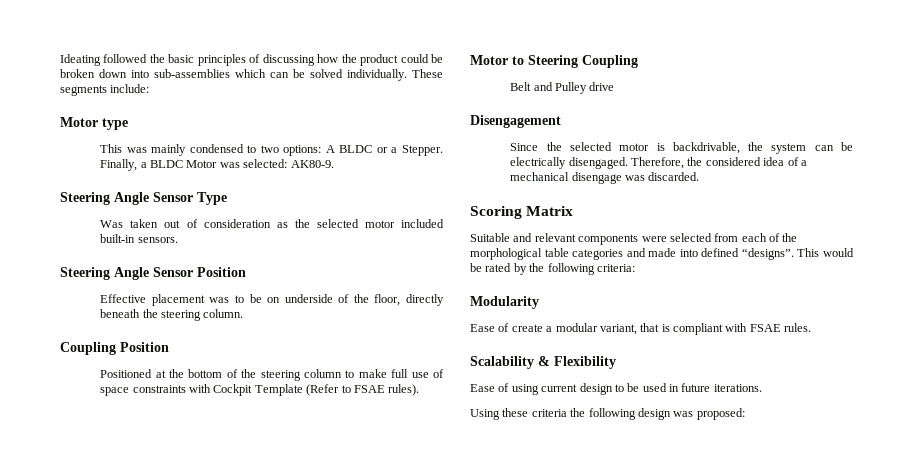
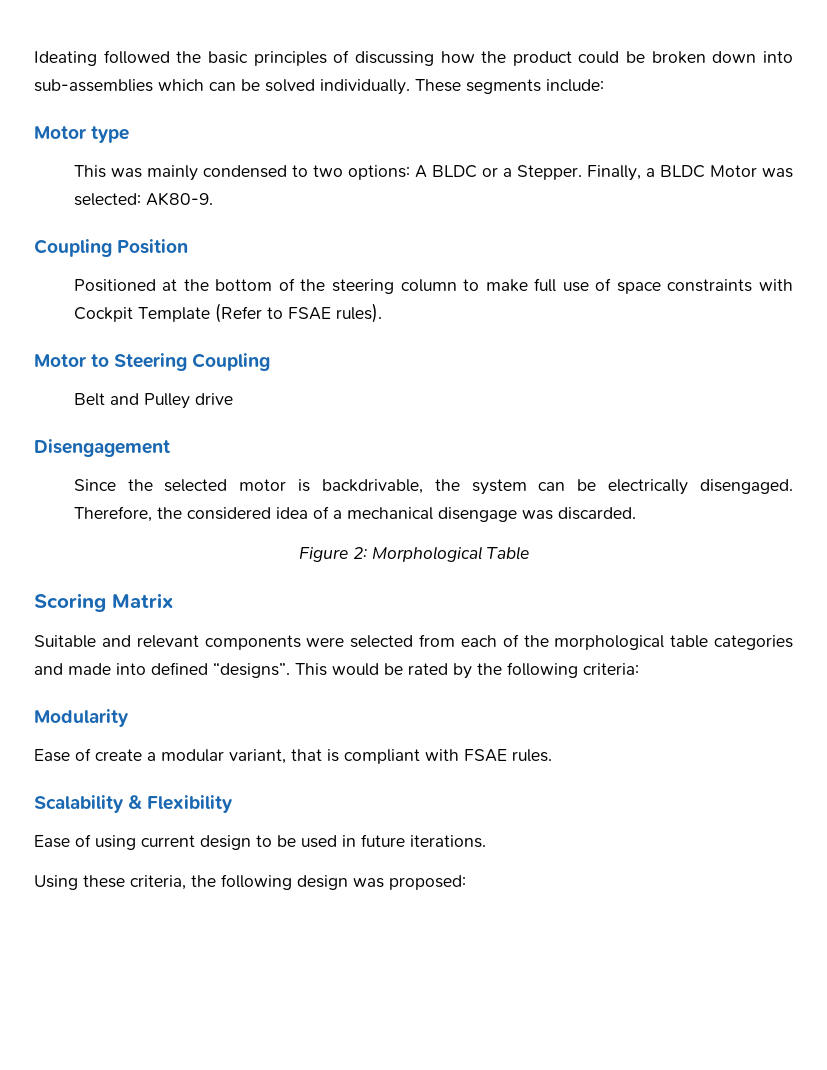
[60,192,227,205] [100,219,445,228] [100,234,178,243] [60,267,246,280] [100,294,444,306] [100,309,244,321] // Steering Angle Sensor Type // Was taken out of consideration as the selected motor included built-in sensors. // Steering Angle Sensor Position // Effective placement was to be on underside of the floor, directly beneath the steering column. -> (213, 199) none
(700, 176) none -> [298,546,529,562] // Figure 2: Morphological Table
[531,409,567,417] criteria -> [130,875,186,890] criteria,

